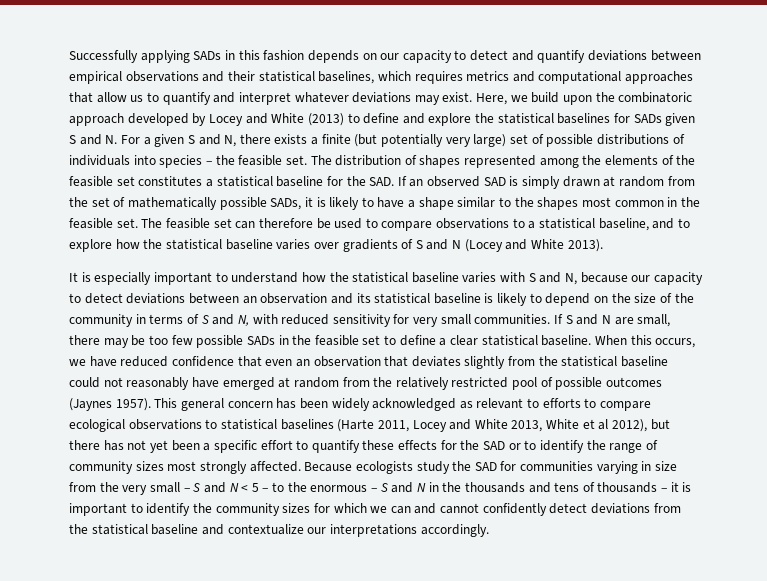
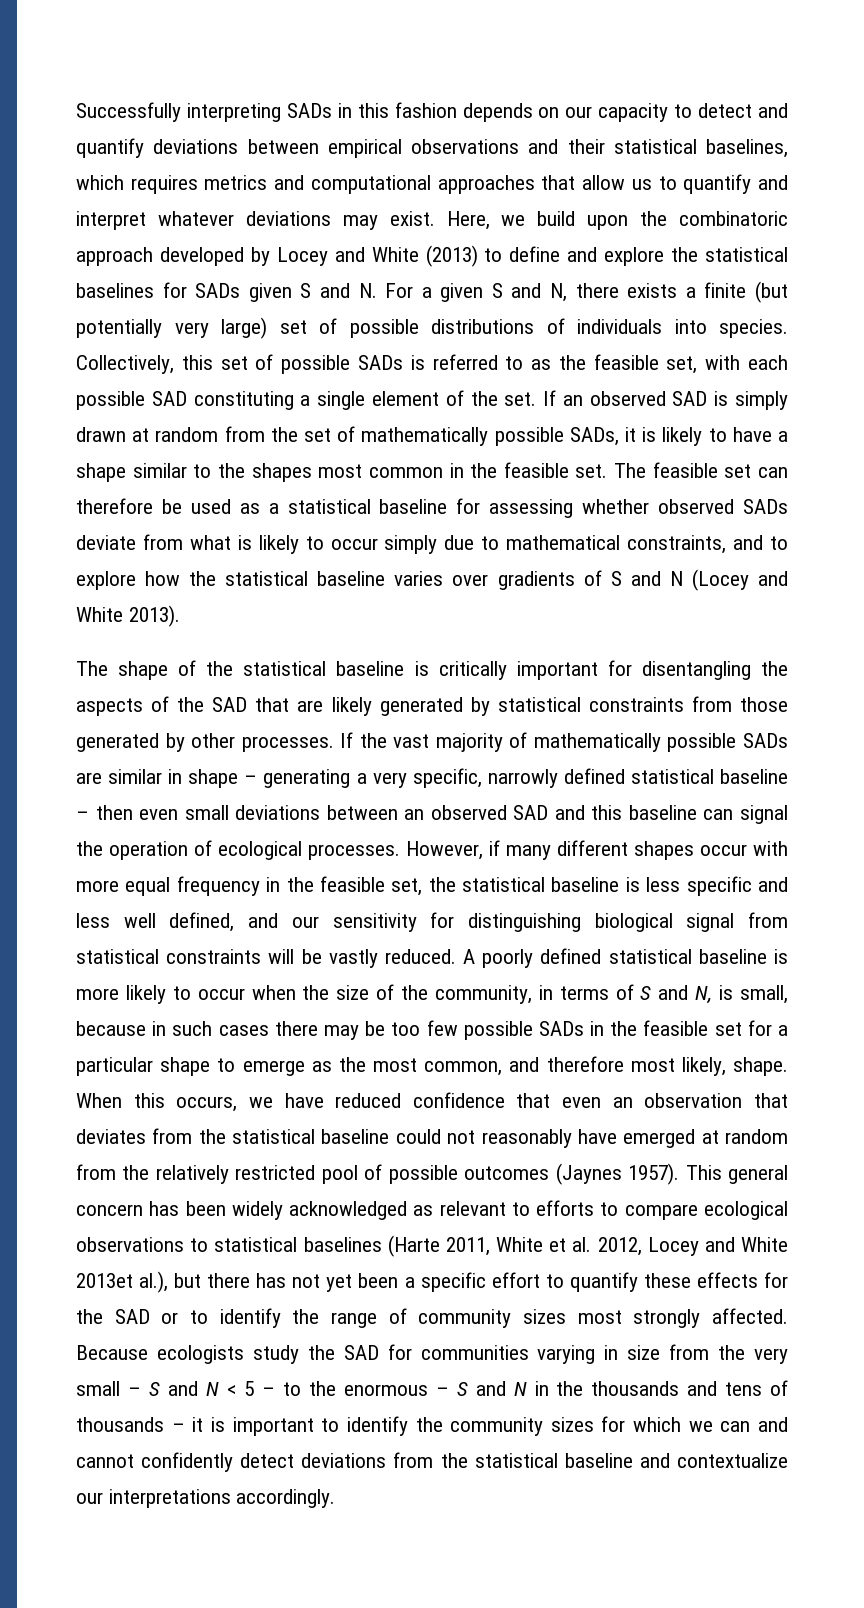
[140,50,190,63] applying -> [186,103,281,122] interpreting
[159,155,696,168] [69,176,395,187] species – the feasible set. The distribution of shapes represented among the elements of the feasible set constitutes a statistical baseline for the SAD. -> [719,319,788,338] [76,354,789,374] [76,390,537,410] species. Collectively, this set of possible SADs is referred to as the feasible set, with each possible SAD constituting a single element of the set.
[365,218,649,231] to compare observations to a statistical baseline, -> [239,498,788,518] [76,534,727,554] as a statistical baseline for assessing whether observed SADs deviate from what is likely to occur simply due to mathematical constraints,
[69,272,703,285] [69,293,609,306] It is especially important to understand how the statistical baseline varies with S and N, because our capacity to detect deviations between an observation and its statistical baseline is likely to depend on -> [76,660,788,680] [76,696,789,716] [76,732,788,752] [76,768,788,788] [76,805,788,824] [76,840,788,860] [76,876,788,896] [76,912,788,932] [76,948,788,968] [76,985,296,1004] The shape of the statistical baseline is critically important for disentangling the aspects of the SAD that are likely generated by statistical constraints from those generated by other processes. If the vast majority of mathematically possible SADs are similar in shape – generating a very specific, narrowly defined statistical baseline – then even small deviations between an observed SAD and this baseline can signal the operation of ecological processes. However, if many different shapes occur with more equal frequency in the feasible set, the statistical baseline is less specific and less well defined, and our sensitivity for distinguishing biological signal from statistical constraints will be vastly reduced. A poorly defined statistical baseline is more likely to occur when
[69,314,133,327] community -> [434,985,532,1004] community,
[252,314,671,327] with reduced sensitivity for very small communities. If S and N are small, -> [719,985,788,1004] [76,1021,269,1036] is small, because in such cases
[384,335,592,346] to define a clear statistical baseline. -> [747,1020,788,1036] [76,1056,788,1076] for a particular shape to emerge as the most common, and therefore most likely, shape.
[464,356,506,369] slightly -> (146, 1136) none
[412,419,648,432] Locey and White 2013, White et al 2012), -> [496,1237,788,1256] [76,1271,169,1293] White et al. 2012, Locey and White 2013et al.),

